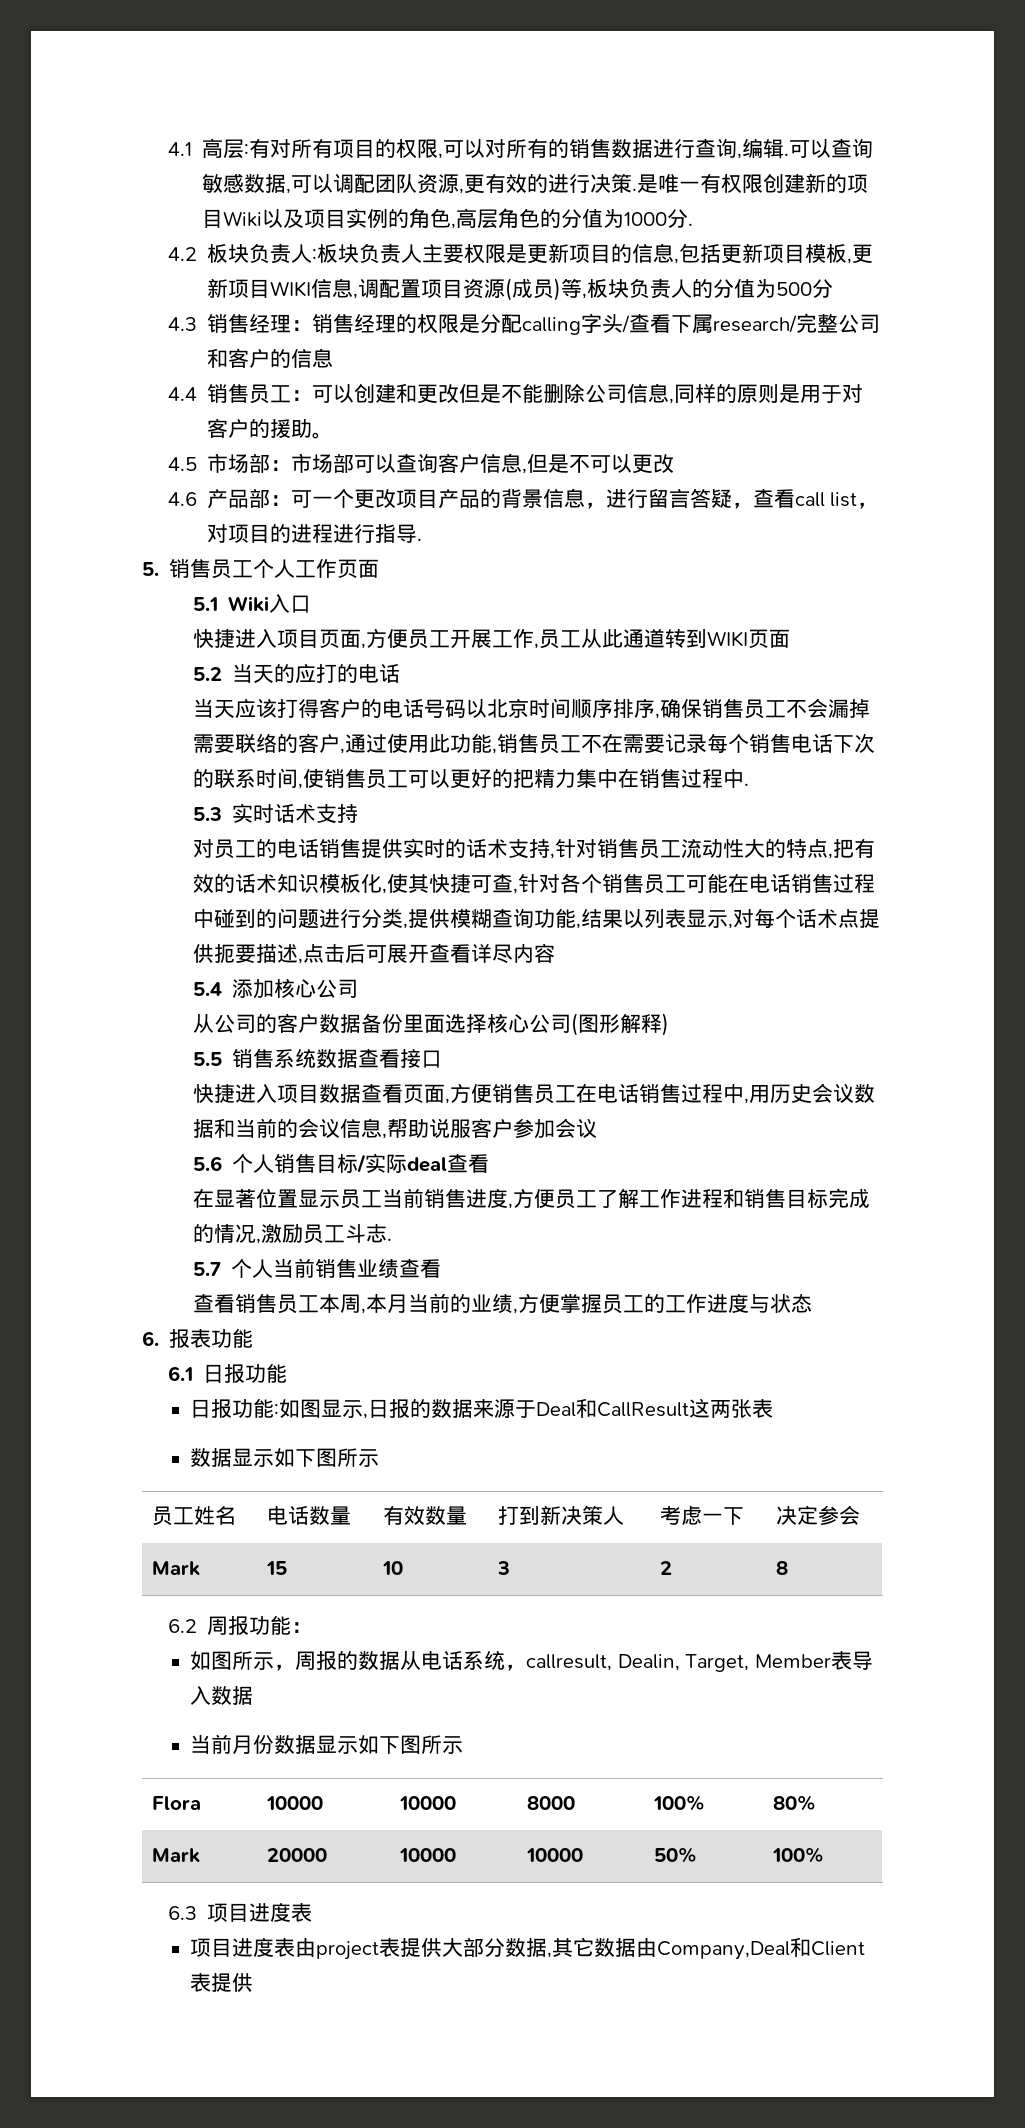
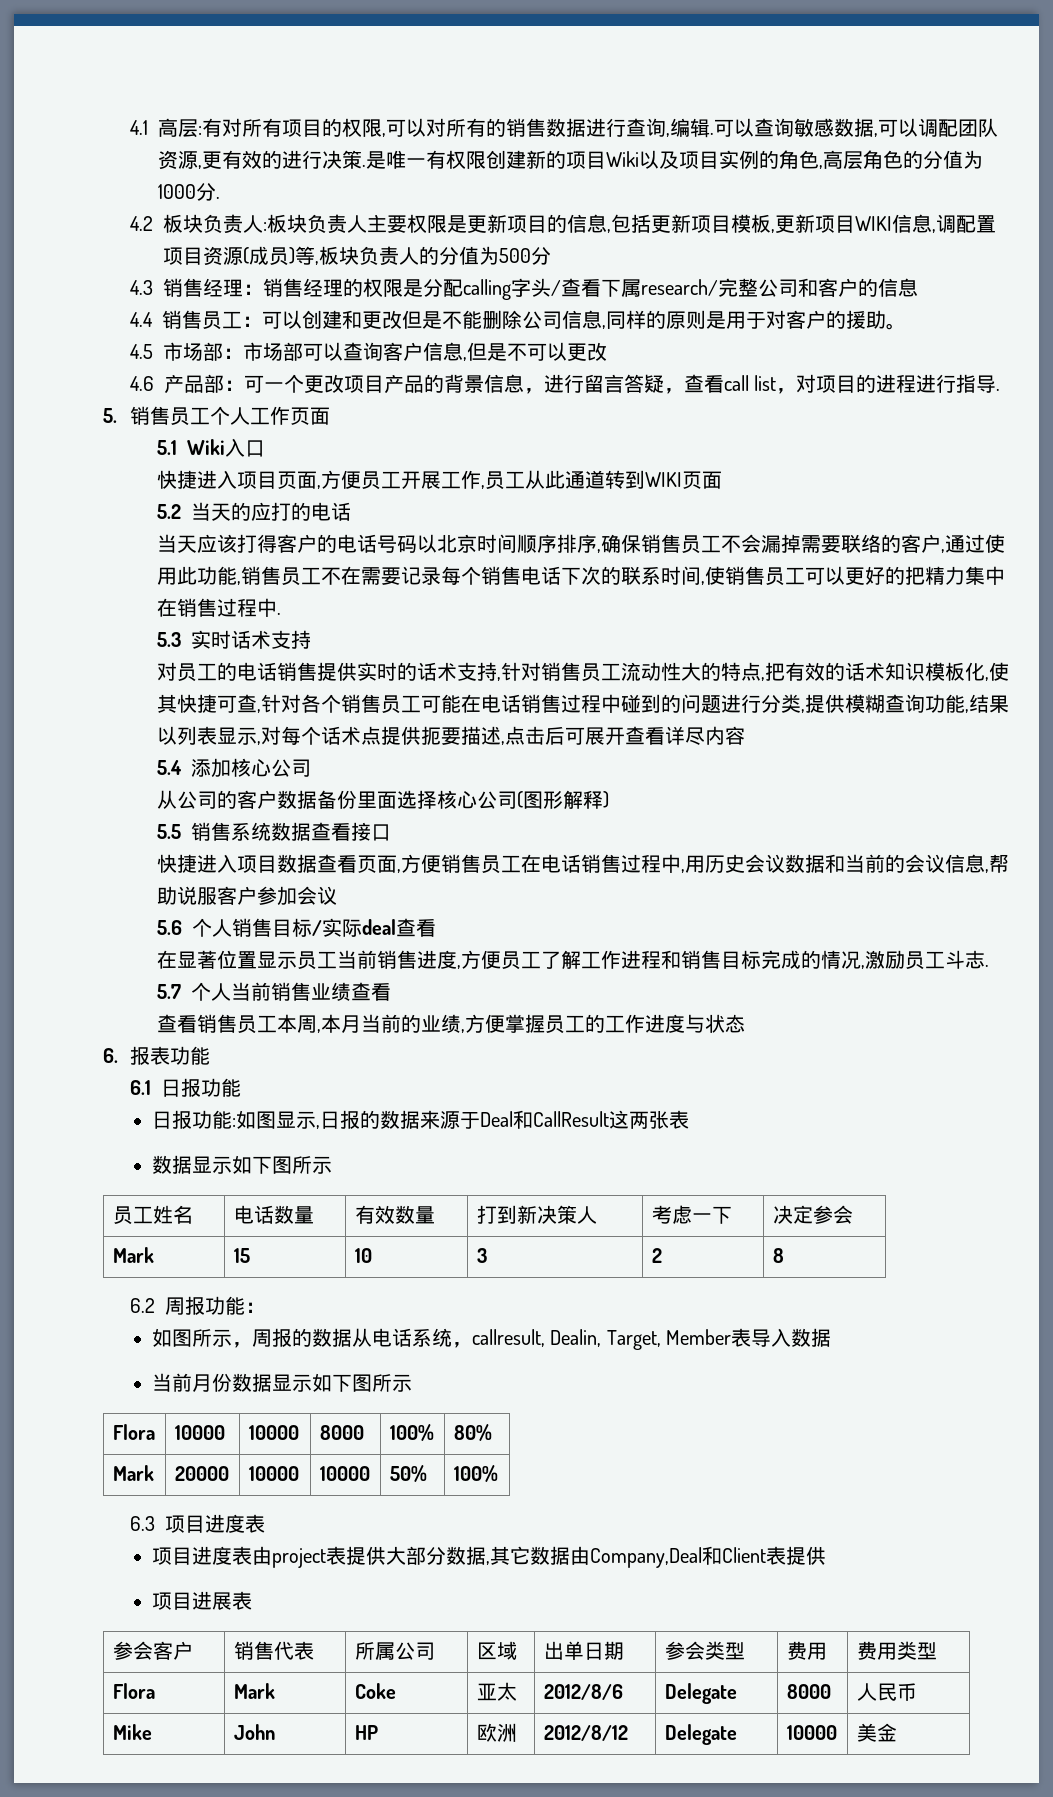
(254, 1982) none -> [151,1591,252,1610] [112,1641,193,1660] [233,1641,314,1660] [354,1642,435,1660] [476,1641,517,1660] [543,1641,624,1660] [664,1641,745,1660] [786,1641,827,1660] [856,1641,937,1660] [112,1683,155,1699] [233,1683,275,1699] [354,1683,396,1699] [476,1682,517,1701] [543,1684,623,1700] [664,1683,737,1704] [786,1684,831,1699] [856,1683,917,1701] [112,1724,152,1740] [233,1724,275,1740] [354,1725,378,1740] [476,1723,517,1742] [543,1725,628,1741] [664,1724,737,1745] [786,1725,837,1740] [856,1723,897,1742] // 项目进展表 // 参会客户 | 销售代表 | 所属公司 | 区域 | 出单日期 | 参会类型 | 费用 | 费用类型 // Flora | Mark | Coke | 亚太 | 2012/8/6 | Delegate | 8000 | 人民币 // Mike | John | HP | 欧洲 | 2012/8/12 | Delegate | 10000 | 美金

